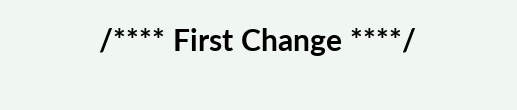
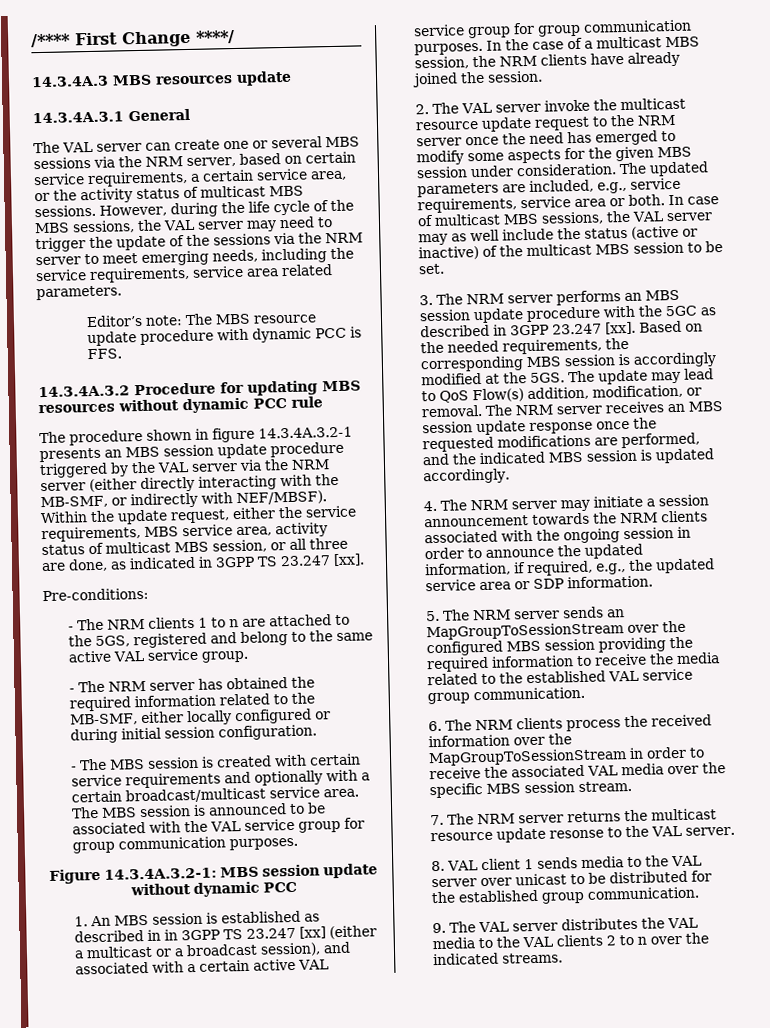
(417, 40) none -> [31,70,292,88] [32,108,190,124] [33,136,360,154] [33,151,356,170] [33,168,347,188] [34,185,304,204] [34,199,354,218] [34,216,333,234] [35,232,363,253] [35,247,354,266] [35,264,333,284] [36,285,122,301] [86,313,318,328] [87,326,363,347] [87,348,123,360] [38,380,361,398] [38,396,323,414] [39,426,353,446] [39,441,344,463] [39,458,330,479] [40,473,339,493] [40,490,327,509] [40,505,357,525] [41,522,328,543] [41,537,348,556] [41,553,365,572] [42,587,149,602] [68,614,351,631] [68,630,374,649] [68,648,250,663] [69,676,316,693] [69,692,316,712] [70,708,332,726] [70,724,318,744] [71,753,362,771] [71,769,371,789] [71,786,360,804] [71,802,327,819] [72,817,366,835] [72,836,299,854] [49,863,378,884] [129,881,297,898] [74,910,321,927] [74,925,378,943] [74,941,352,959] [75,958,330,975] [413,19,693,39] [414,36,701,56] [414,51,681,70] [412,70,544,88] [415,97,687,115] [415,114,677,132] [416,130,677,147] [416,146,693,166] [416,161,710,179] [417,177,682,198] [417,194,720,214] [417,210,714,227] [418,225,699,246] [418,240,724,261] [418,263,446,275] [419,289,681,306] [419,305,717,324] [420,320,704,338] [420,337,630,355] [420,352,718,373] [421,368,715,386] [421,384,703,403] [421,401,724,418] [422,417,658,436] [422,432,701,453] [422,448,716,466] [423,468,511,485] [423,494,710,512] [424,510,709,528] [424,526,692,544] [424,543,644,560] [425,558,716,577] [425,575,654,592] [426,606,626,622] [426,620,687,641] [426,636,694,657] [426,652,721,673] [427,668,694,686] [427,686,586,705] [428,714,713,732] [428,733,573,748] [428,746,706,767] [429,762,727,780] [429,780,633,799] [430,808,718,826] [430,825,736,843] [431,855,703,872] [431,870,713,888] [431,886,700,904] [432,917,699,934] [432,932,710,950] [433,952,564,966] // 14.3.4A.3 MBS resources update // 14.3.4A.3.1 General // The VAL server can create one or several MBS sessions via the NRM server, based on certain service requirements, a certain service area, or the activity status of multicast MBS sessions. However, during the life cycle of the MBS sessions, the VAL server may need to trigger the update of the sessions via the NRM server to meet emerging needs, including the service requirements, service area related parameters. // Editor’s note: The MBS resource update procedure with dynamic PCC is FFS. // 14.3.4A.3.2 Procedure for updating MBS resources without dynamic PCC rule // The procedure shown in figure 14.3.4A.3.2-1 presents an MBS session update procedure triggered by the VAL server via the NRM server (either directly interacting with the MB-SMF, or indirectly with NEF/MBSF). Within the update request, either the service requirements, MBS service area, activity status of multicast MBS session, or all three are done, as indicated in 3GPP TS 23.247 [xx]. // Pre-conditions: // - The NRM clients 1 to n are attached to the 5GS, registered and belong to the same active VAL service group. // - The NRM server has obtained the required information related to the MB-SMF, either locally configured or during initial session configuration. // - The MBS session is created with certain service requirements and optionally with a certain broadcast/multicast service area. The MBS session is announced to be associated with the VAL service group for group communication purposes. // Figure 14.3.4A.3.2-1: MBS session update without dynamic PCC // 1. An MBS session is established as described in in 3GPP TS 23.247 [xx] (either a multicast or a broadcast session), and associated with a certain active VAL service group for group communication purposes. In the case of a multicast MBS session, the NRM clients have already joined the session. // 2. The VAL server invoke the multicast resource update request to the NRM server once the need has emerged to modify some aspects for the given MBS session under consideration. The updated parameters are included, e.g., service requirements, service area or both. In case of multicast MBS sessions, the VAL server may as well include the status (active or inactive) of the multicast MBS session to be set. // 3. The NRM server performs an MBS session update procedure with the 5GC as described in 3GPP 23.247 [xx]. Based on the needed requirements, the corresponding MBS session is accordingly modified at the 5GS. The update may lead to QoS Flow(s) addition, modification, or removal. The NRM server receives an MBS session update response once the requested modifications are performed, and the indicated MBS session is updated accordingly. // 4. The NRM server may initiate a session announcement towards the NRM clients associated with the ongoing session in order to announce the updated information, if required, e.g., the updated service area or SDP information. // 5. The NRM server sends an MapGroupToSessionStream over the configured MBS session providing the required information to receive the media related to the established VAL service group communication. // 6. The NRM clients process the received information over the MapGroupToSessionStream in order to receive the associated VAL media over the specific MBS session stream. // 7. The NRM server returns the multicast resource update resonse to the VAL server. // 8. VAL client 1 sends media to the VAL server over unicast to be distributed for the established group communication. // 9. The VAL server distributes the VAL media to the VAL clients 2 to n over the indicated streams.

